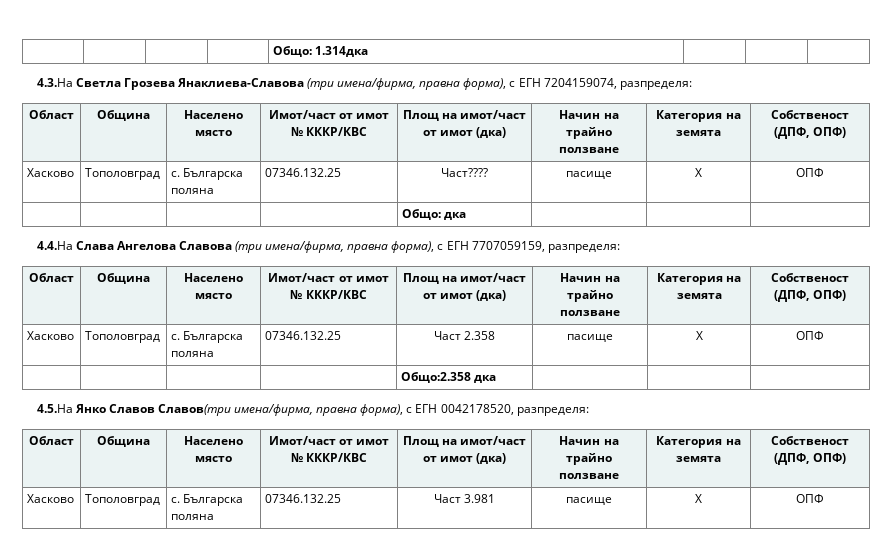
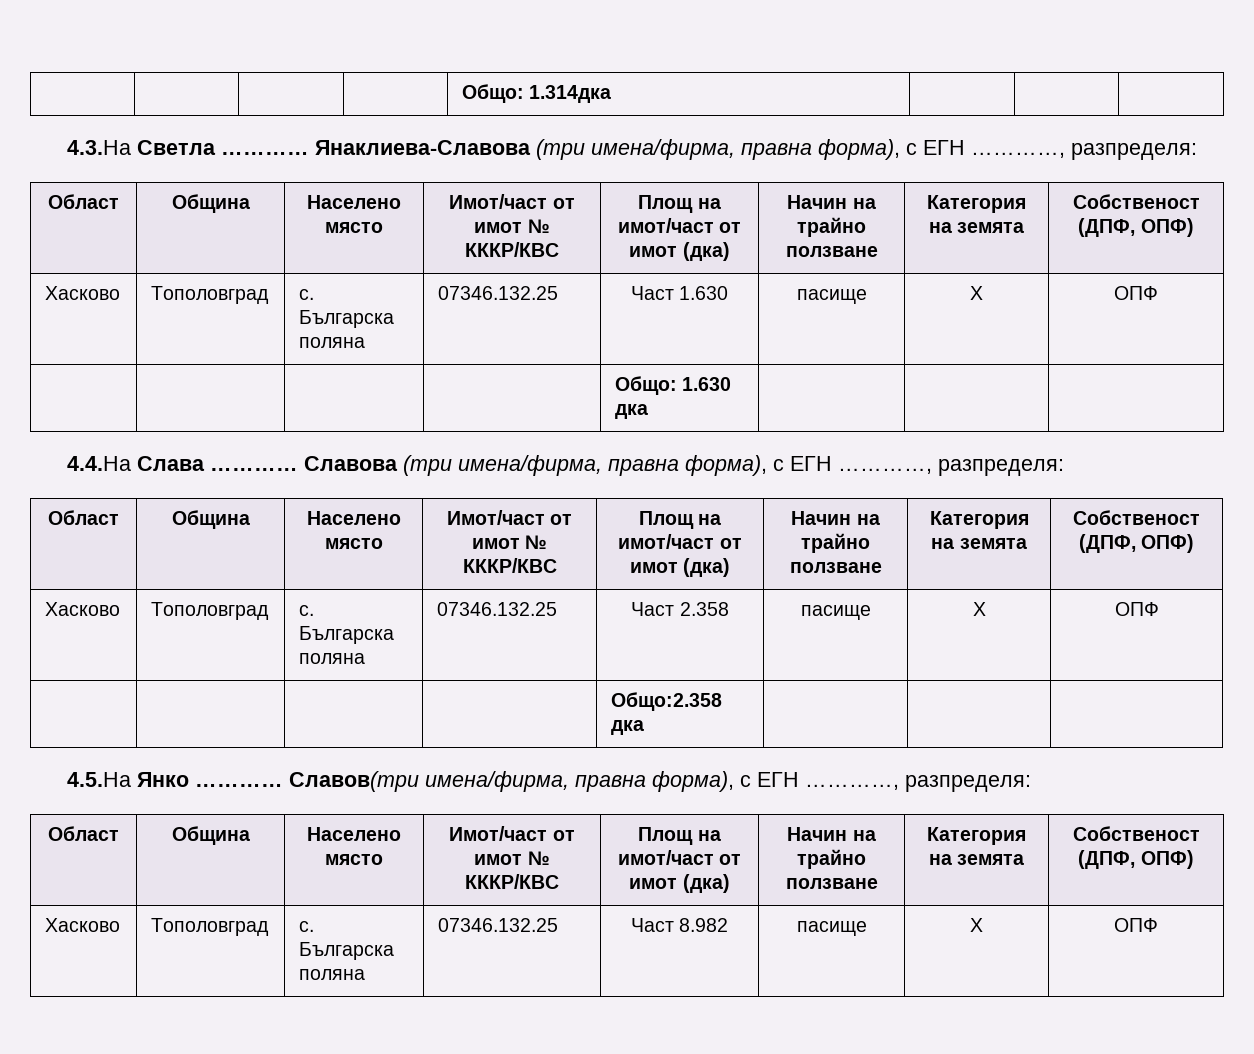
[123,78,175,90] Грозева -> [221,152,310,155] …………
[543,78,617,89] 7204159074, -> [971,152,1066,158] …………,
[441,168,488,177] Част???? -> [630,286,729,300] Част 1.630
(442, 214) none -> [682,377,732,391] 1.630
[116,241,176,250] Ангелова -> [210,468,299,471] …………
[471,241,545,252] 7707059159, -> [838,468,933,474] …………,
[108,404,155,413] Славов -> [195,784,284,787] …………
[440,404,514,415] 0042178520, -> [805,784,900,790] …………,
[464,494,496,503] 3.981 -> [679,918,729,932] 8.982

